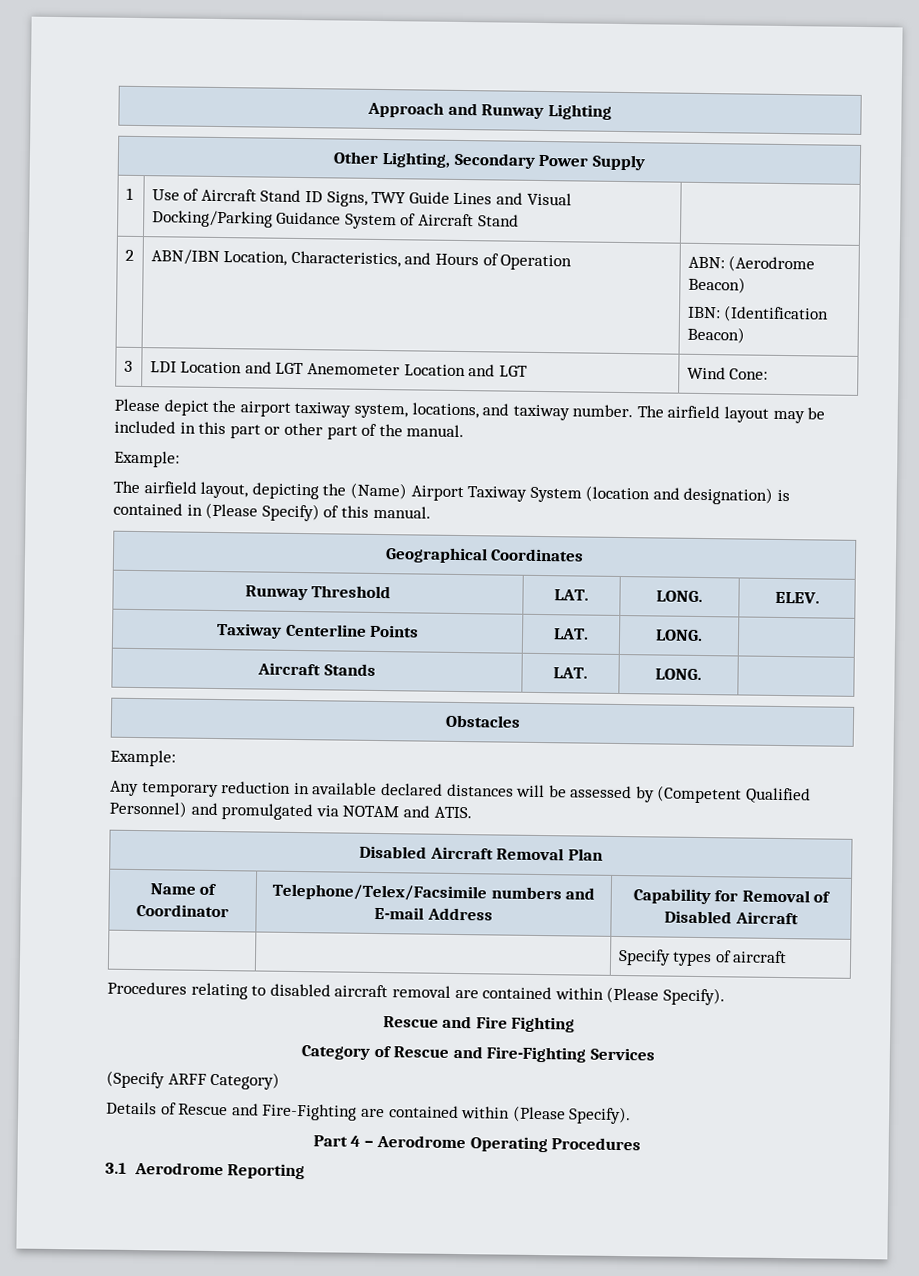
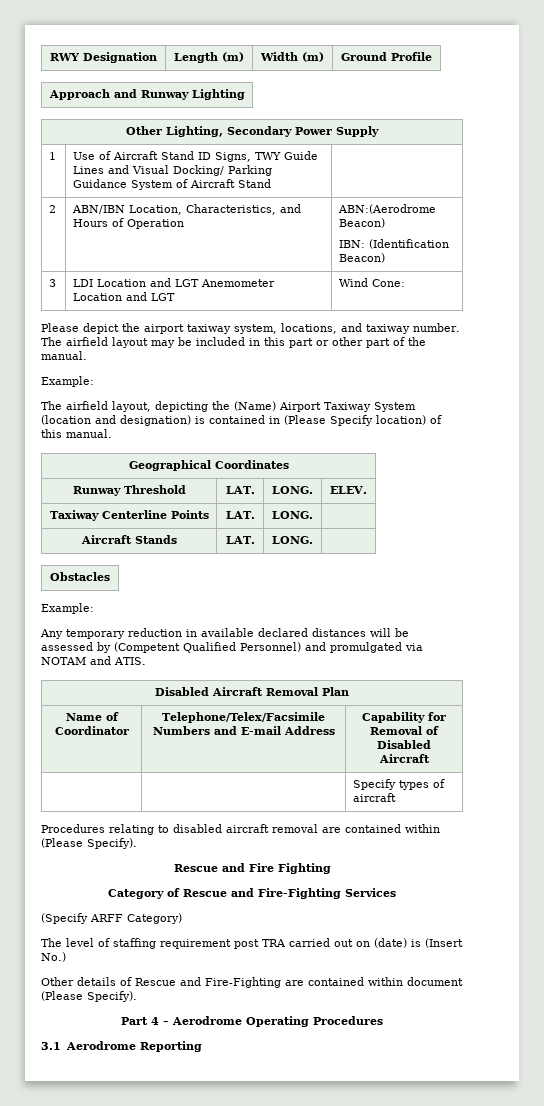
(367, 109) none -> [50,52,157,63] [174,52,244,63] [260,52,324,62] [341,52,432,61] RWY Designation | Length (m) | Width (m) | Ground Profile //
[151,210,273,228] Docking/Parking -> [173,165,273,176] Docking/ Parking
[687,255,816,273] ABN: (Aerodrome -> [338,204,437,214] ABN:(Aerodrome
[261,503,320,522] Specify) -> [330,415,426,426] Specify location)
[490,886,562,900] numbers -> [152,726,210,735] Numbers
[106,1101,157,1115] Details -> [41,938,463,949] [41,952,66,962] [41,977,116,986] The level of staffing requirement post TRA carried out on (date) is (Insert No.) // Other details
(511, 1112) none -> [407,977,463,986] document

